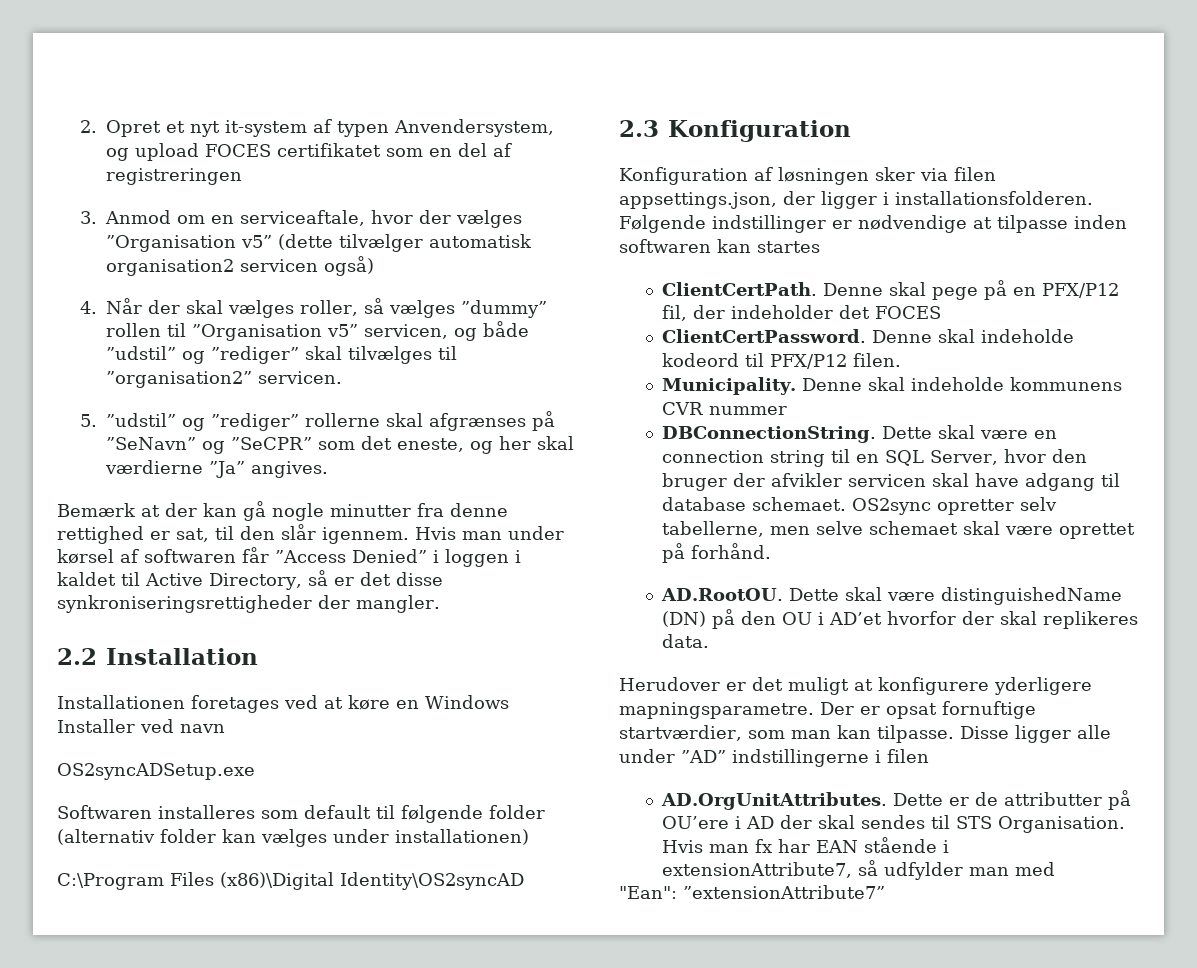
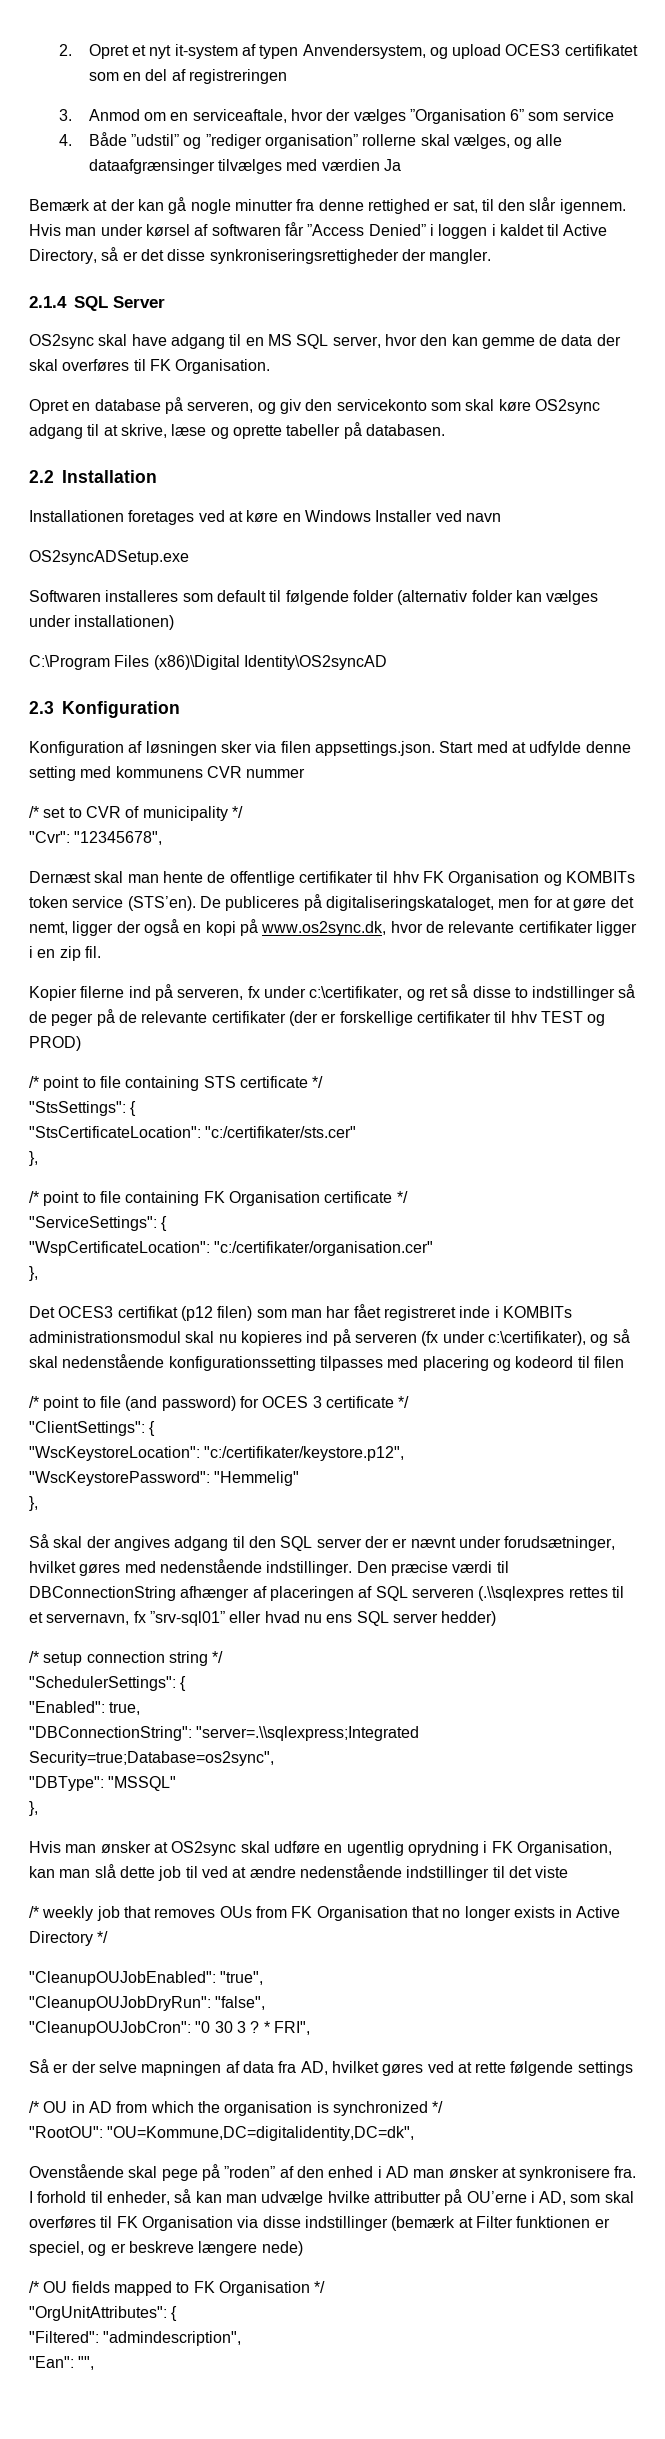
[205,144,272,157] FOCES -> [505,44,561,56] OCES3
[241,234,533,252] [106,256,375,276] [80,298,548,318] [106,321,530,341] [106,346,458,364] [106,371,343,388] [80,411,556,431] [106,436,575,454] [105,460,329,478] v5” (dette tilvælger automatisk organisation2 servicen også) // 4. Når der skal vælges roller, så vælges ”dummy” rollen til ”Organisation v5” servicen, og både ”udstil” og ”rediger” skal tilvælges til ”organisation2” servicen. // 5. ”udstil” og ”rediger” rollerne skal afgrænses på ”SeNavn” og ”SeCPR” som det eneste, og her skal værdierne ”Ja” angives. -> [510,109,614,121] [58,132,563,149] [88,159,401,174] 6” som service // 4. Både ”udstil” og ”rediger organisation” rollerne skal vælges, og alle dataafgrænsinger tilvælges med værdien Ja
(440, 604) none -> [29,296,165,311] [29,334,621,349] [29,359,271,374] [29,397,600,414] [29,422,445,439] // 2.1.4 SQL Server // OS2sync skal have adgang til en MS SQL server, hvor den kan gemme de data der skal overføres til FK Organisation. // Opret en database på serveren, og giv den servicekonto som skal køre OS2sync adgang til at skrive, læse og oprette tabeller på databasen.
[619,191,1093,209] [619,215,1127,233] [619,239,820,253] [661,280,1119,300] [661,305,941,321] [661,329,1074,343] [661,353,901,369] [661,377,1122,395] [661,402,787,415] [661,425,1057,443] [661,449,1087,467] [661,473,1120,491] [661,497,1057,515] [661,521,1135,539] [661,543,771,563] [660,587,1122,605] [661,609,1138,629] [661,634,709,648] [619,677,1092,695] [619,701,1036,719] [619,725,1111,743] [619,749,929,767] [660,790,1131,810] [661,815,1125,833] [661,837,949,853] [661,860,1055,880] appsettings.json, der ligger i installationsfolderen. Følgende indstillinger er nødvendige at tilpasse inden softwaren kan startes // ClientCertPath. Denne skal pege på en PFX/P12 fil, der indeholder det FOCES // ClientCertPassword. Denne skal indeholde kodeord til PFX/P12 filen. // Municipality. Denne skal indeholde kommunens CVR nummer // DBConnectionString. Dette skal være en connection string til en SQL Server, hvor den bruger der afvikler servicen skal have adgang til database schemaet. OS2sync opretter selv tabellerne, men selve schemaet skal være oprettet på forhånd. // AD.RootOU. Dette skal være distinguishedName (DN) på den OU i AD’et hvorfor der skal replikeres data. // Herudover er det muligt at konfigurere yderligere mapningsparametre. Der er opsat fornuftige startværdier, som man kan tilpasse. Disse ligger alle under ”AD” indstillingerne i filen // AD.OrgUnitAttributes. Dette er de attributter på OU’ere i AD der skal sendes til STS Organisation. Hvis man fx har EAN stående i extensionAttribute7, så udfylder man med -> [314,741,631,756] [29,766,306,781] [29,806,243,821] [29,831,163,845] [29,871,635,886] [29,894,634,911] [29,919,637,936] [29,946,101,961] [29,984,636,1001] [29,1009,606,1026] [29,1036,81,1051] [29,1076,324,1091] [29,1101,137,1116] [29,1126,357,1138] [29,1151,38,1166] [29,1191,408,1206] [29,1216,168,1231] [29,1241,434,1256] [29,1266,38,1281] [29,1304,572,1321] [29,1329,630,1346] [29,1354,624,1371] [29,1396,410,1411] [29,1421,156,1436] [29,1446,405,1461] [29,1471,300,1486] [29,1496,38,1511] [29,1534,616,1551] [29,1559,509,1576] [29,1586,624,1601] [29,1611,497,1626] [29,1651,224,1666] [29,1676,187,1691] [29,1701,141,1715] [29,1726,420,1741] [29,1751,274,1766] [29,1776,177,1791] [29,1801,38,1816] [29,1841,612,1856] [29,1864,569,1881] [29,1906,621,1921] [29,1931,109,1946] [29,1971,264,1986] [29,1996,266,2011] [29,2021,310,2036] [29,2059,633,2076] [29,2101,444,2116] [29,2126,415,2141] [29,2164,637,2181] [29,2189,634,2206] [29,2216,610,2231] [29,2241,303,2256] [29,2281,326,2296] [29,2306,178,2321] [29,2331,242,2346] appsettings.json. Start med at udfylde denne setting med kommunens CVR nummer // /* set to CVR of municipality */ // "Cvr": "12345678", // Dernæst skal man hente de offentlige certifikater til hhv FK Organisation og KOMBITs token service (STS’en). De publiceres på digitaliseringskataloget, men for at gøre det nemt, ligger der også en kopi på www.os2sync.dk, hvor de relevante certifikater ligger i en zip fil. // Kopier filerne ind på serveren, fx under c:\certifikater, og ret så disse to indstillinger så de peger på de relevante certifikater (der er forskellige certifikater til hhv TEST og PROD) // /* point to file containing STS certificate */ // "StsSettings": { // "StsCertificateLocation": "c:/certifikater/sts.cer" // }, // /* point to file containing FK Organisation certificate */ // "ServiceSettings": { // "WspCertificateLocation": "c:/certifikater/organisation.cer" // }, // Det OCES3 certifikat (p12 filen) som man har fået registreret inde i KOMBITs administrationsmodul skal nu kopieres ind på serveren (fx under c:\certifikater), og så skal nedenstående konfigurationssetting tilpasses med placering og kodeord til filen // /* point to file (and password) for OCES 3 certificate */ // "ClientSettings": { // "WscKeystoreLocation": "c:/certifikater/keystore.p12", // "WscKeystorePassword": "Hemmelig" // }, // Så skal der angives adgang til den SQL server der er nævnt under forudsætninger, hvilket gøres med nedenstående indstillinger. Den præcise værdi til DBConnectionString afhænger af placeringen af SQL serveren (.\\sqlexpres rettes til et servernavn, fx ”srv-sql01” eller hvad nu ens SQL server hedder) // /* setup connection string */ // "SchedulerSettings": { // "Enabled": true, // "DBConnectionString": "server=.\\sqlexpress;Integrated Security=true;Database=os2sync", // "DBType": "MSSQL" // }, // Hvis man ønsker at OS2sync skal udføre en ugentlig oprydning i FK Organisation, kan man slå dette job til ved at ændre nedenstående indstillinger til det viste // /* weekly job that removes OUs from FK Organisation that no longer exists in Active Directory */ // "CleanupOUJobEnabled": "true", // "CleanupOUJobDryRun": "false", // "CleanupOUJobCron": "0 30 3 ? * FRI", // Så er der selve mapningen af data fra AD, hvilket gøres ved at rette følgende settings // /* OU in AD from which the organisation is synchronized */ // "RootOU": "OU=Kommune,DC=digitalidentity,DC=dk", // Ovenstående skal pege på ”roden” af den enhed i AD man ønsker at synkronisere fra. I forhold til enheder, så kan man udvælge hvilke attributter på OU’erne i AD, som skal overføres til FK Organisation via disse indstillinger (bemærk at Filter funktionen er speciel, og er beskreve længere nede) // /* OU fields mapped to FK Organisation */ // "OrgUnitAttributes": { // "Filtered": "admindescription",
[683,885,885,899] ”extensionAttribute7” -> [78,2356,95,2370] "",

